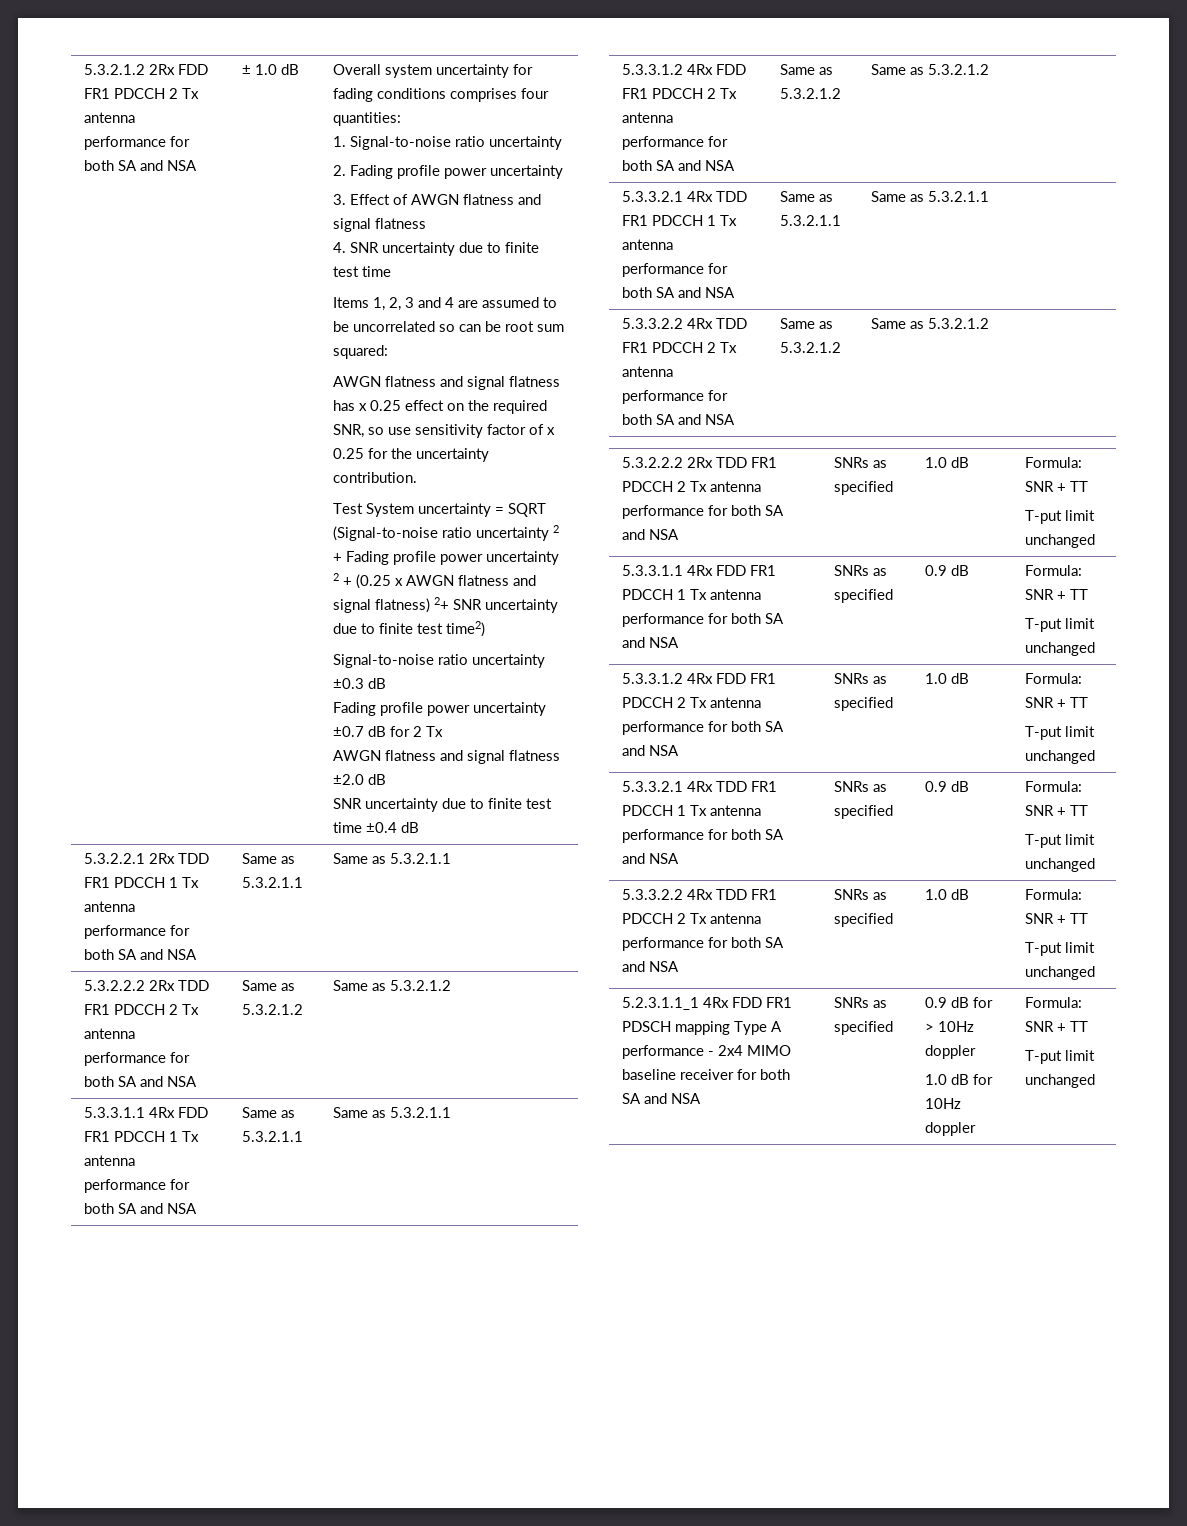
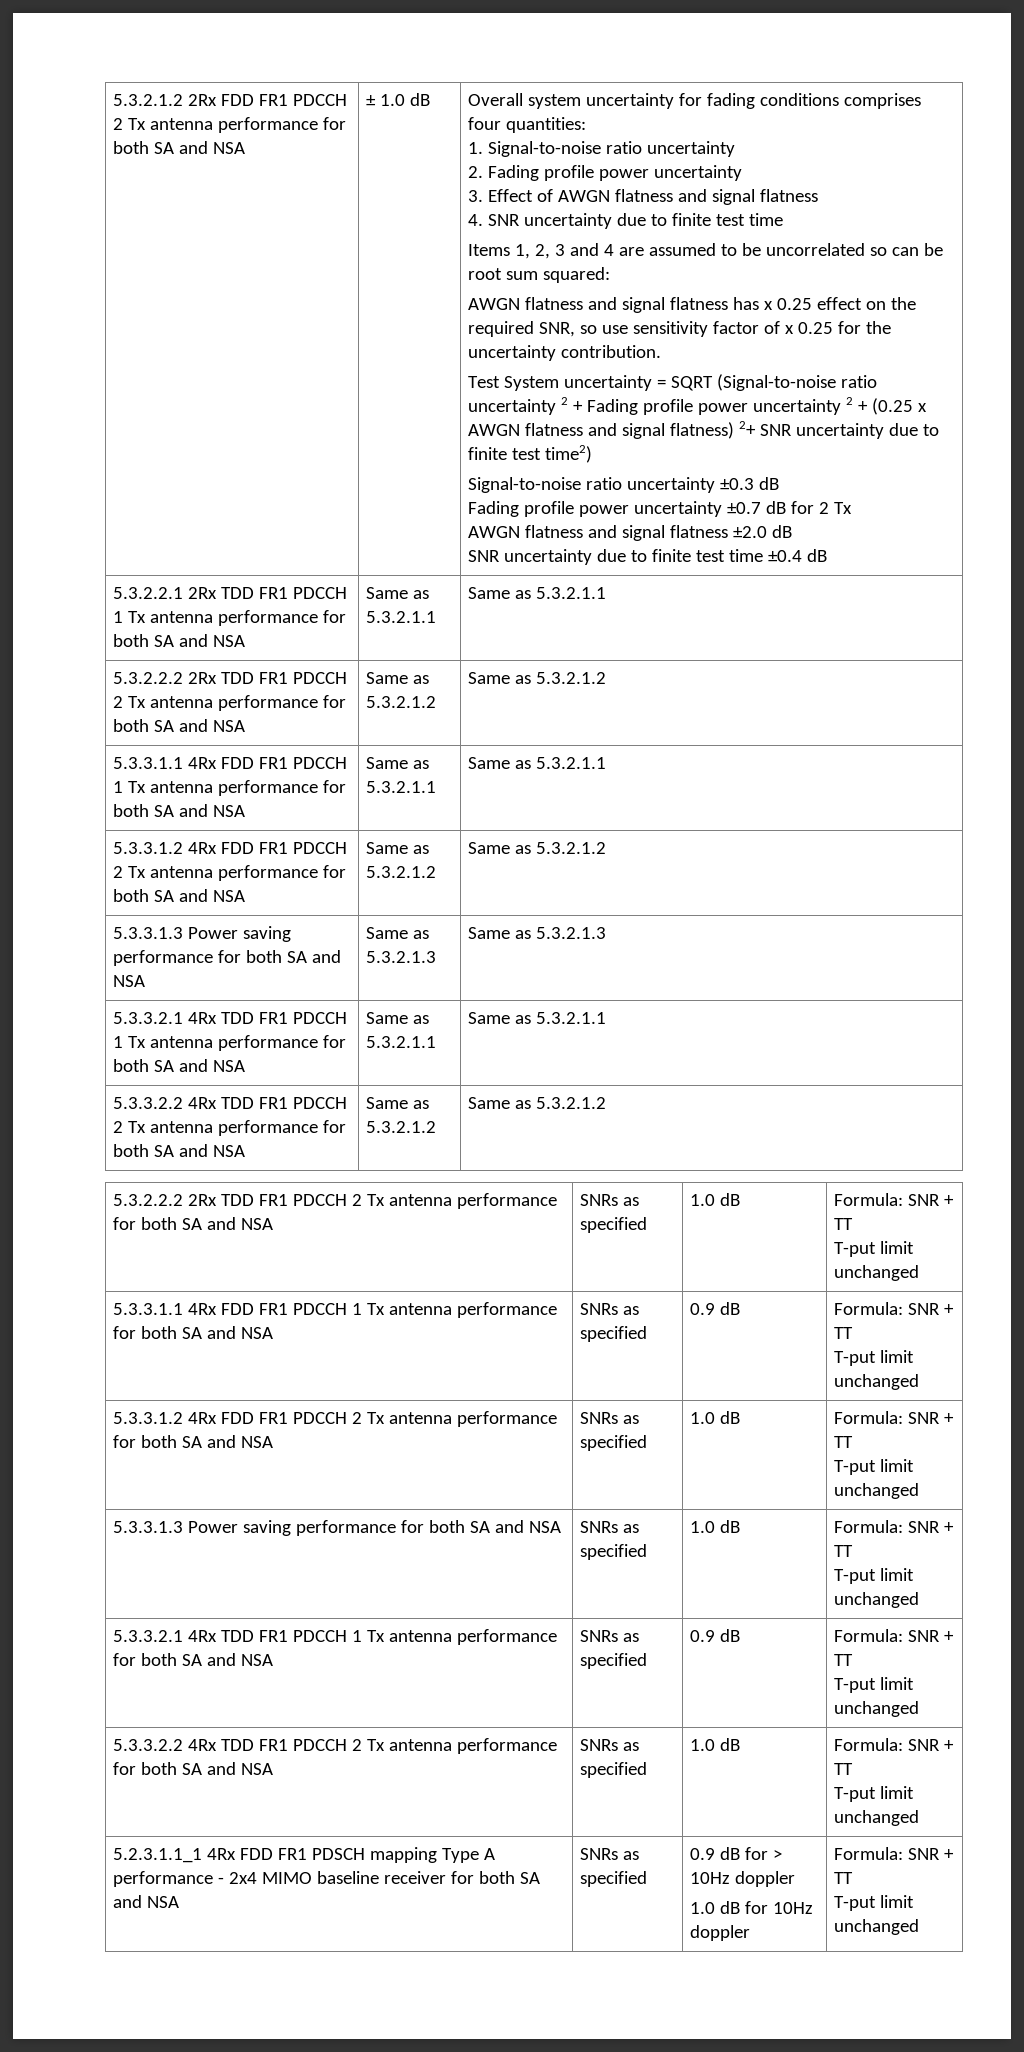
(989, 69) none -> [112,926,291,942] [112,950,341,966] [112,975,145,987] [365,927,429,939] [365,951,436,963] [467,927,606,939] // 5.3.3.1.3 Power saving performance for both SA and NSA | Same as 5.3.2.1.3 | Same as 5.3.2.1.3
(1095, 757) none -> [112,1520,561,1536] [579,1521,639,1533] [579,1544,647,1560] [689,1520,740,1533] [833,1520,954,1533] [833,1545,853,1557] [833,1568,914,1584] [833,1592,919,1608] // 5.3.3.1.3 Power saving performance for both SA and NSA | SNRs as specified | 1.0 dB | Formula: SNR + TT // T-put limit unchanged

